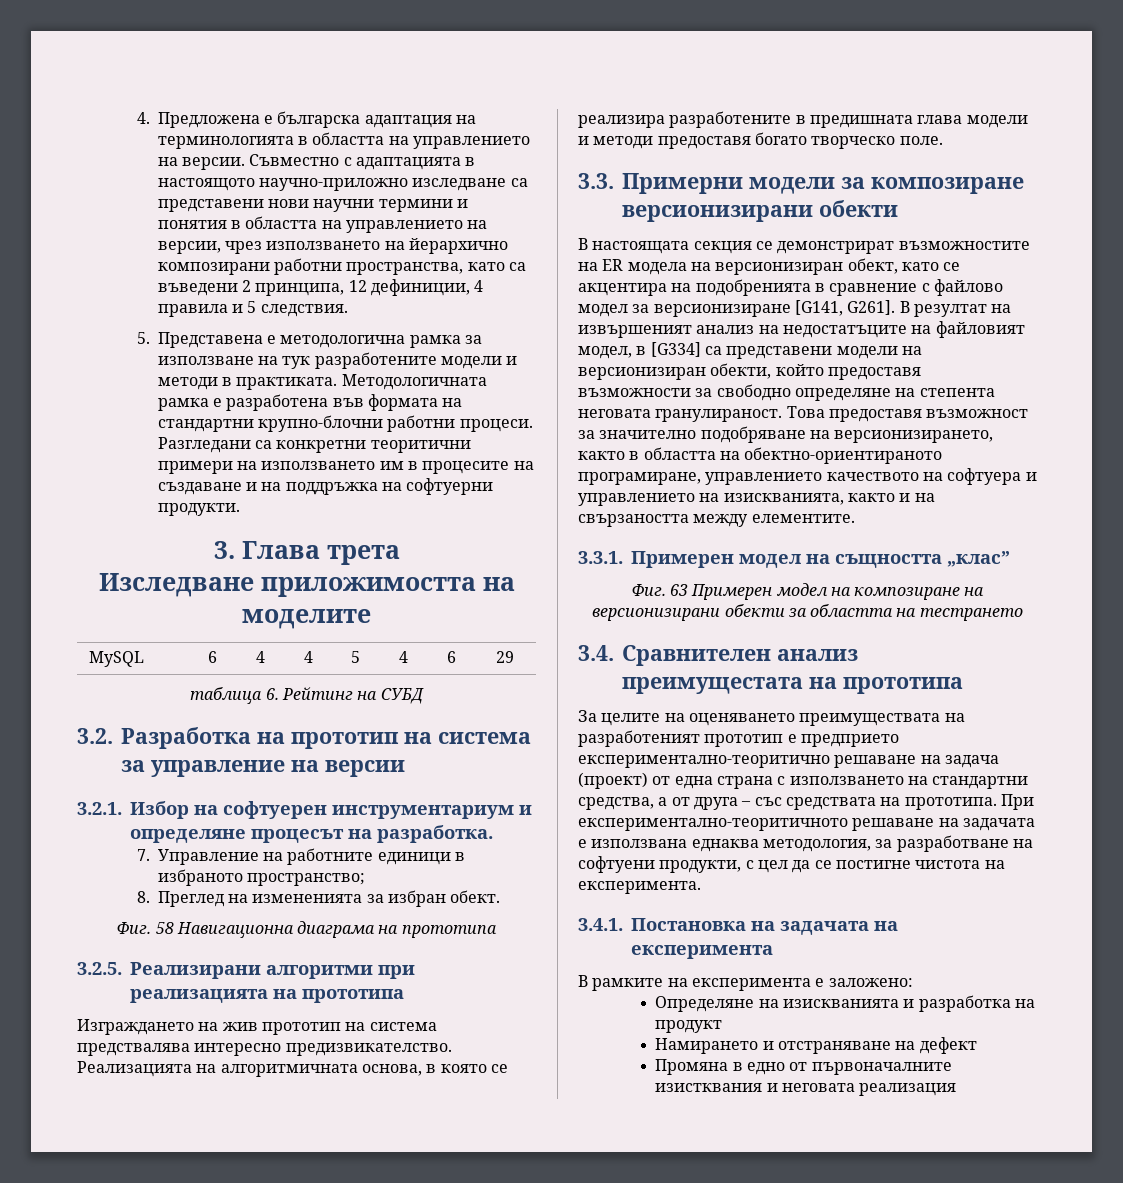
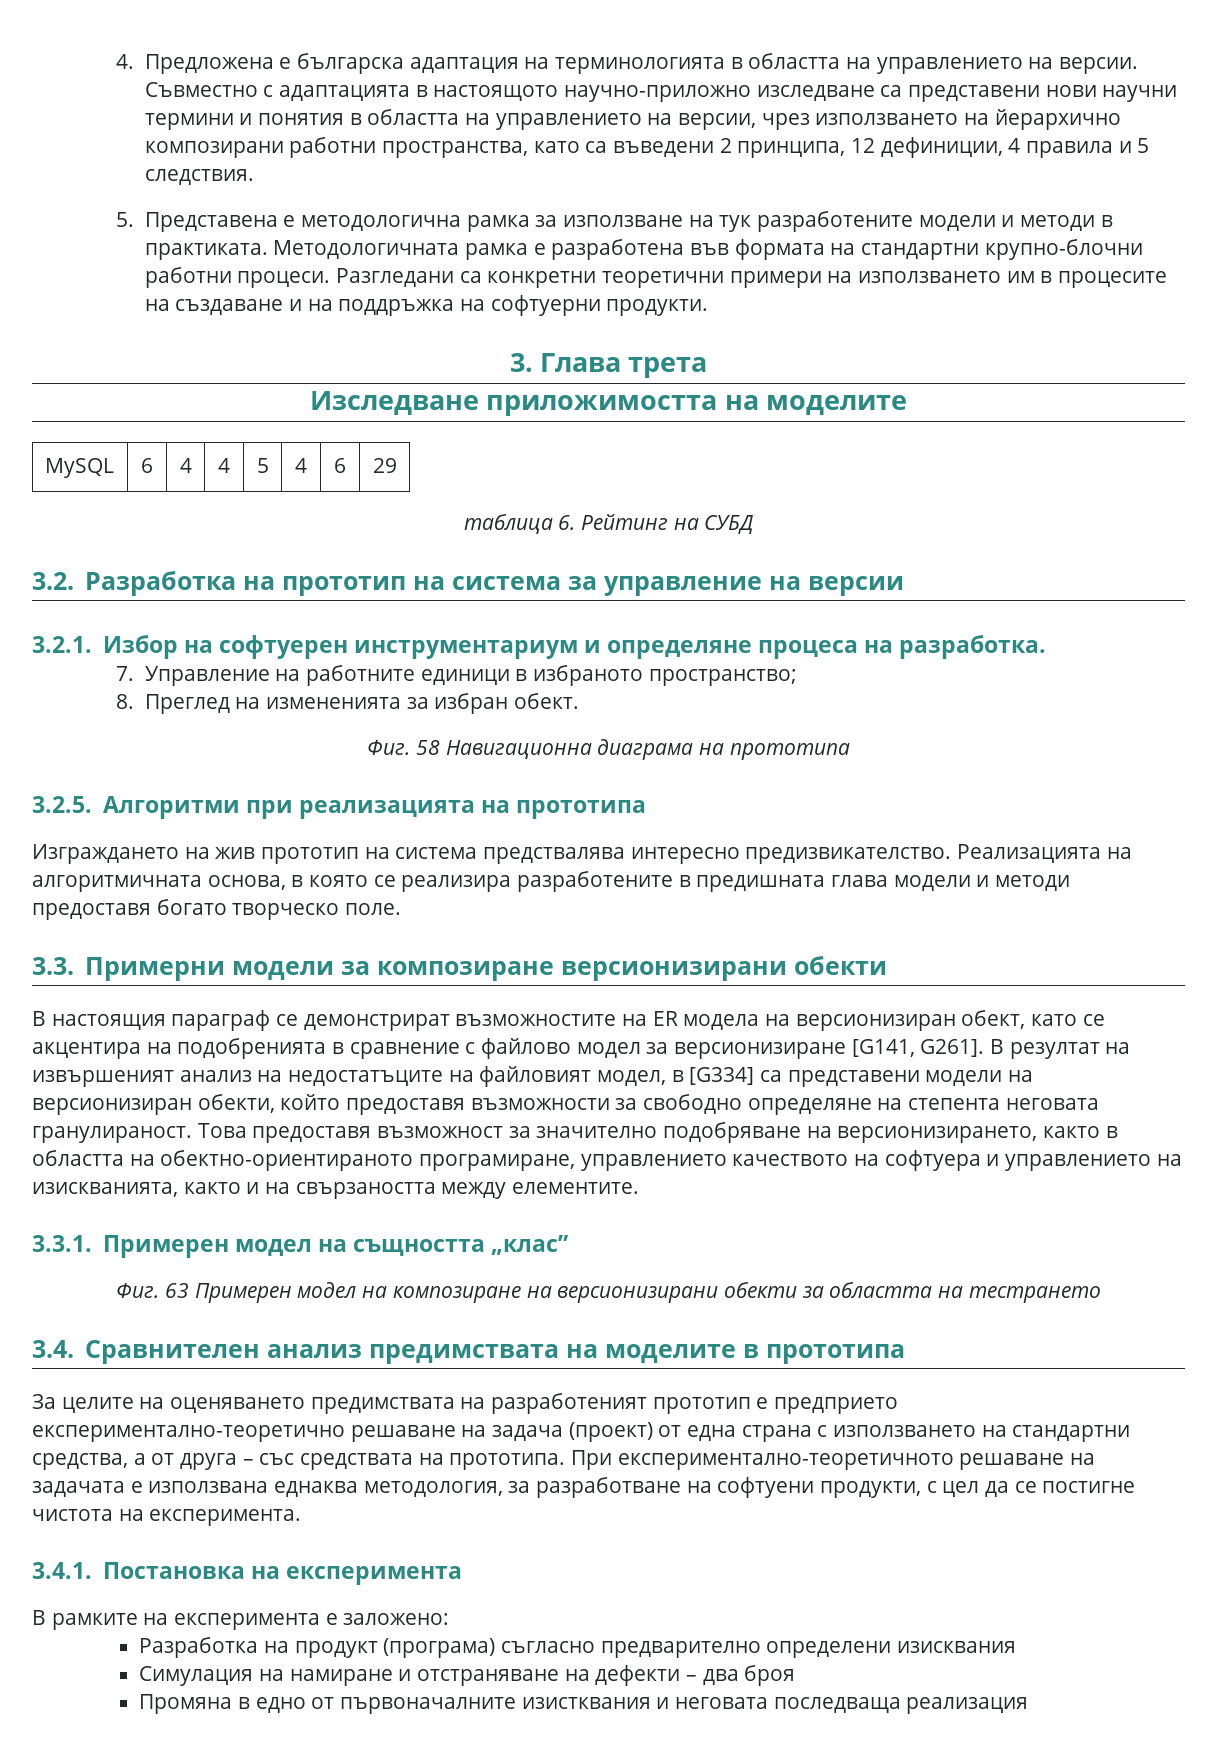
[370,440,471,453] теоритични -> [601,271,724,288] теоретични
[251,829,344,843] процесът -> [757,640,858,659] процеса
[130,962,373,979] Реализирани алгоритми -> [102,796,240,819] Алгоритми
[592,241,752,254] настоящата секция -> [51,1010,271,1031] настоящия параграф
[622,677,837,694] преимущестата на -> [368,1344,759,1364] предимствата на моделите в
[799,713,941,726] преимуществата -> [310,1397,455,1414] предимствата
[578,755,830,768] експериментално-теоритично -> [32,1425,345,1442] експериментално-теоретично
[578,818,848,831] експериментално-теоритичното -> [617,1453,954,1470] експериментално-теоретичното
[780,921,898,935] задачата на -> (280, 1572) none
[655,995,1035,1012] [655,1020,723,1033] [655,1037,977,1054] Определяне на изискванията и разработка на продукт // Намирането и отстраняване на дефект -> [139,1637,1016,1658] [139,1665,796,1686] Разработка на продукт (програма) съгласно предварително определени изисквания // Симулация на намиране и отстраняване на дефекти – два броя
(855, 1087) none -> [773,1697,901,1713] последваща

